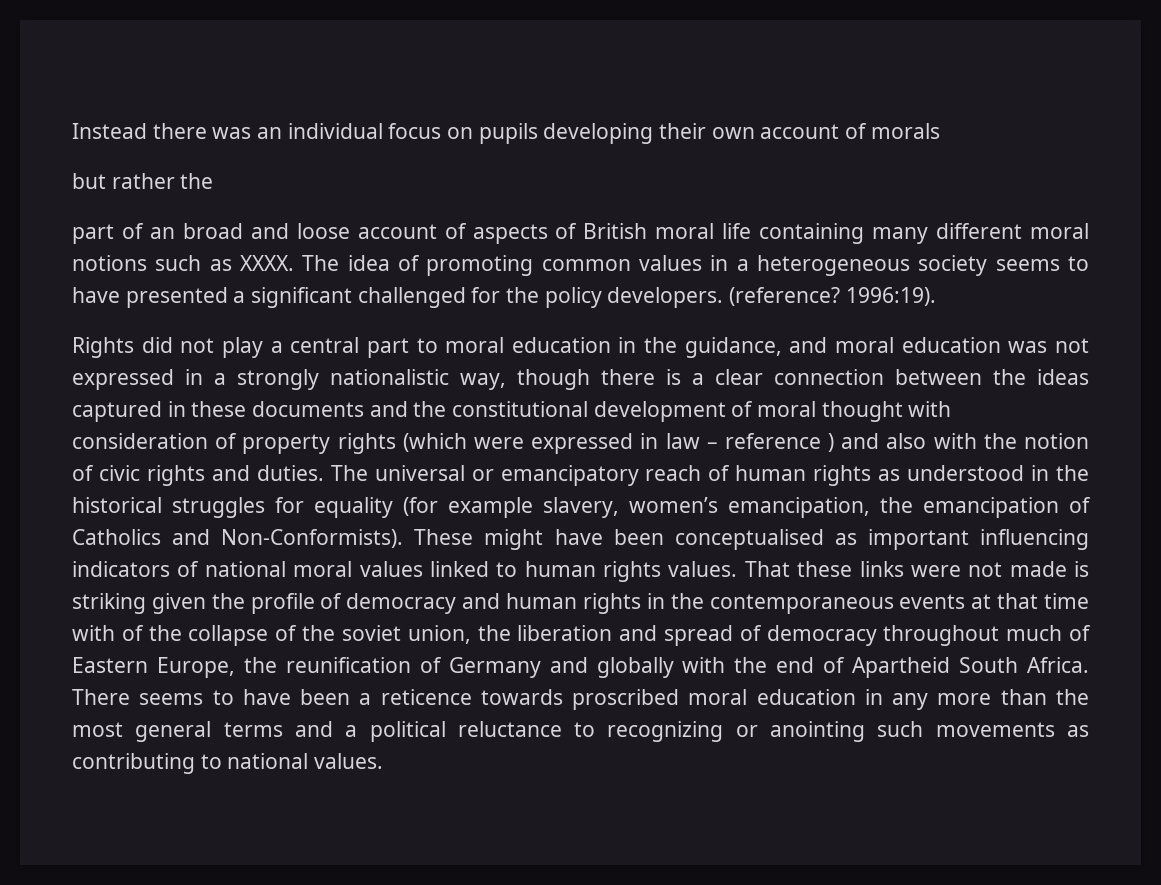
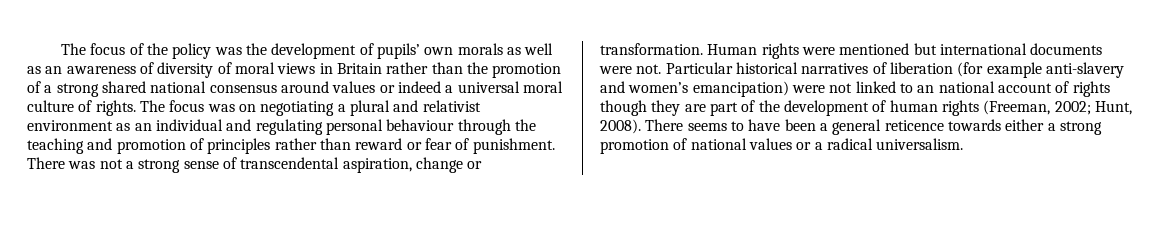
[72,123,940,144] [72,173,214,189] [72,223,1089,244] [72,255,1090,276] [72,287,936,308] [72,337,1089,358] [72,369,1089,390] [72,401,952,422] [72,433,1089,454] [72,465,1089,486] [72,497,1091,518] [72,529,1089,550] [72,561,1089,582] [72,593,1089,614] [72,625,1091,646] [72,657,1090,678] Instead there was an individual focus on pupils developing their own account of morals // but rather the // part of an broad and loose account of aspects of British moral life containing many different moral notions such as XXXX. The idea of promoting common values in a heterogeneous society seems to have presented a significant challenged for the policy developers. (reference? 1996:19). // Rights did not play a central part to moral education in the guidance, and moral education was not expressed in a strongly nationalistic way, though there is a clear connection between the ideas captured in these documents and the constitutional development of moral thought with consideration of property rights (which were expressed in law – reference ) and also with the notion of civic rights and duties. The universal or emancipatory reach of human rights as understood in the historical struggles for equality (for example slavery, women’s emancipation, the emancipation of Catholics and Non-Conformists). These might have been conceptualised as important influencing indicators of national moral values linked to human rights values. That these links were not made is striking given the profile of democracy and human rights in the contemporaneous events at that time with of the collapse of the soviet union, the liberation and spread of democracy throughout much of Eastern Europe, the reunification of Germany and globally with the end of Apartheid South Africa. -> [61,43,554,59] [27,62,562,78] [27,81,563,97] [27,100,481,116] [27,119,536,135] [27,138,555,154] [27,157,483,173] [600,43,1103,59] [599,62,1124,78] [600,81,1110,97] [600,100,1132,116] [600,119,641,134] The focus of the policy was the development of pupils’ own morals as well as an awareness of diversity of moral views in Britain rather than the promotion of a strong shared national consensus around values or indeed a universal moral culture of rights. The focus was on negotiating a plural and relativist environment as an individual and regulating personal behaviour through the teaching and promotion of principles rather than reward or fear of punishment. There was not a strong sense of transcendental aspiration, change or transformation. Human rights were mentioned but international documents were not. Particular historical narratives of liberation (for example anti-slavery and women’s emancipation) were not linked to an national account of rights though they are part of the development of human rights (Freeman, 2002; Hunt, 2008).
(372, 699) none -> [832,119,882,135] general
[572,689,1089,710] [72,721,1089,742] [72,753,384,774] proscribed moral education in any more than the most general terms and a political reluctance to recognizing or anointing such movements as contributing to national values. -> [1005,119,1102,135] [600,138,964,154] either a strong promotion of national values or a radical universalism.

